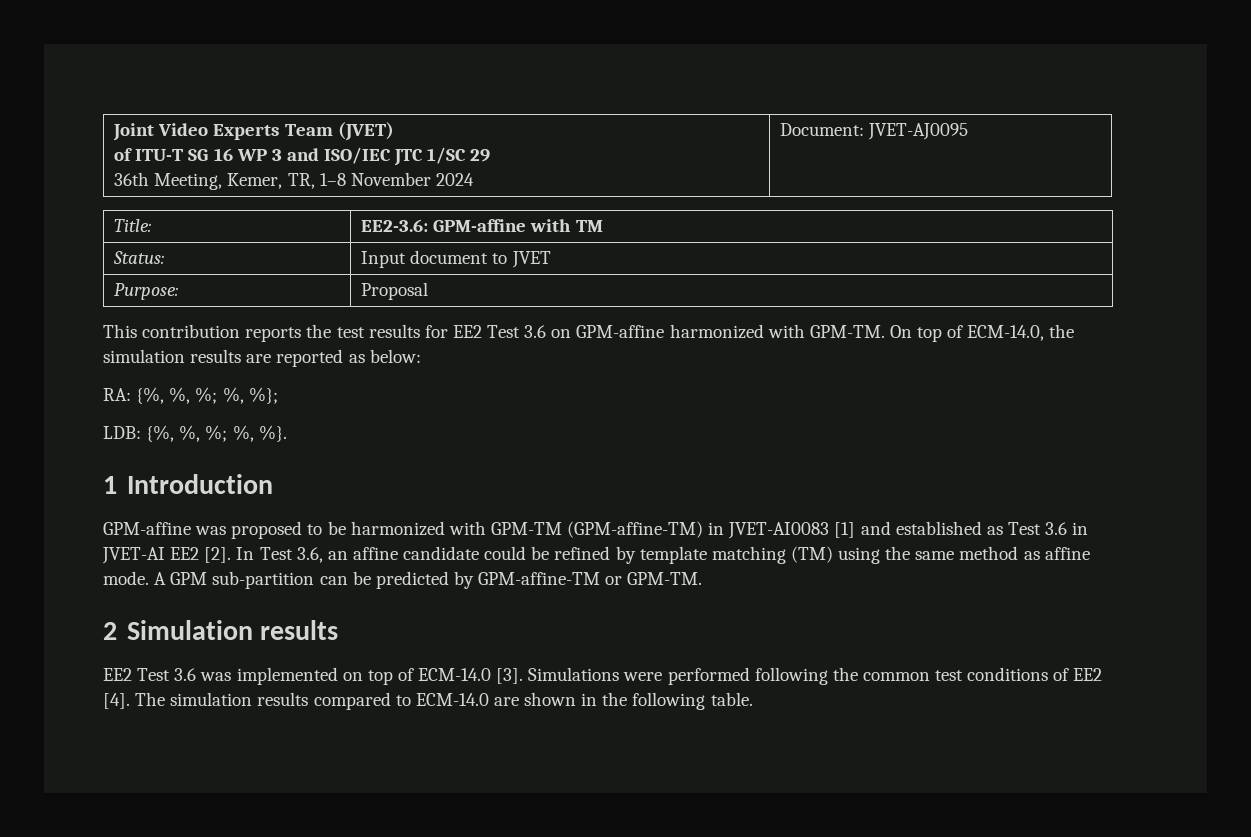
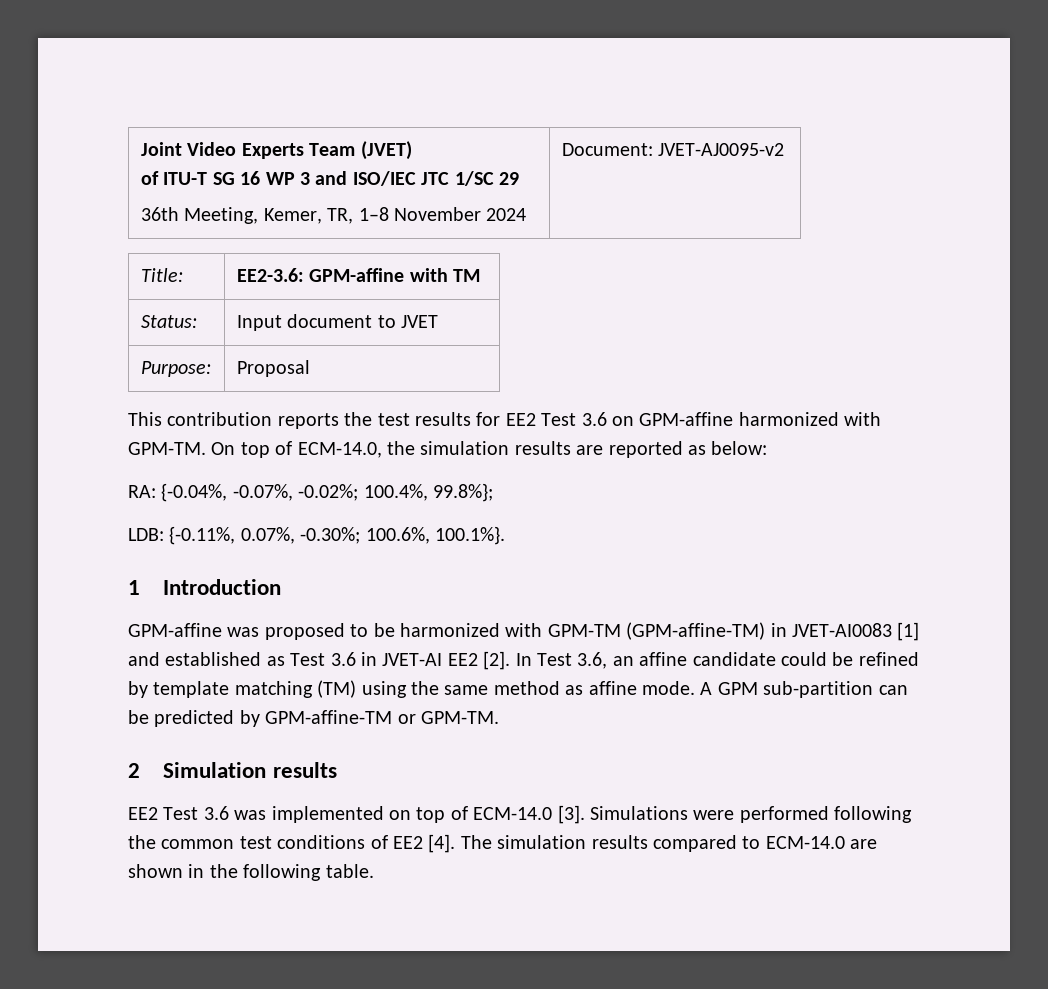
[868,123,969,140] JVET-AJ0095 -> [658,143,785,156] JVET-AJ0095-v2
[136,387,278,404] [103,425,287,442] {%, %, %; %, %}; // LDB: {%, %, %; %, %}. -> [161,483,493,502] [128,526,505,545] {-0.04%, -0.07%, -0.02%; 100.4%, 99.8%}; // LDB: {-0.11%, 0.07%, -0.30%; 100.6%, 100.1%}.

